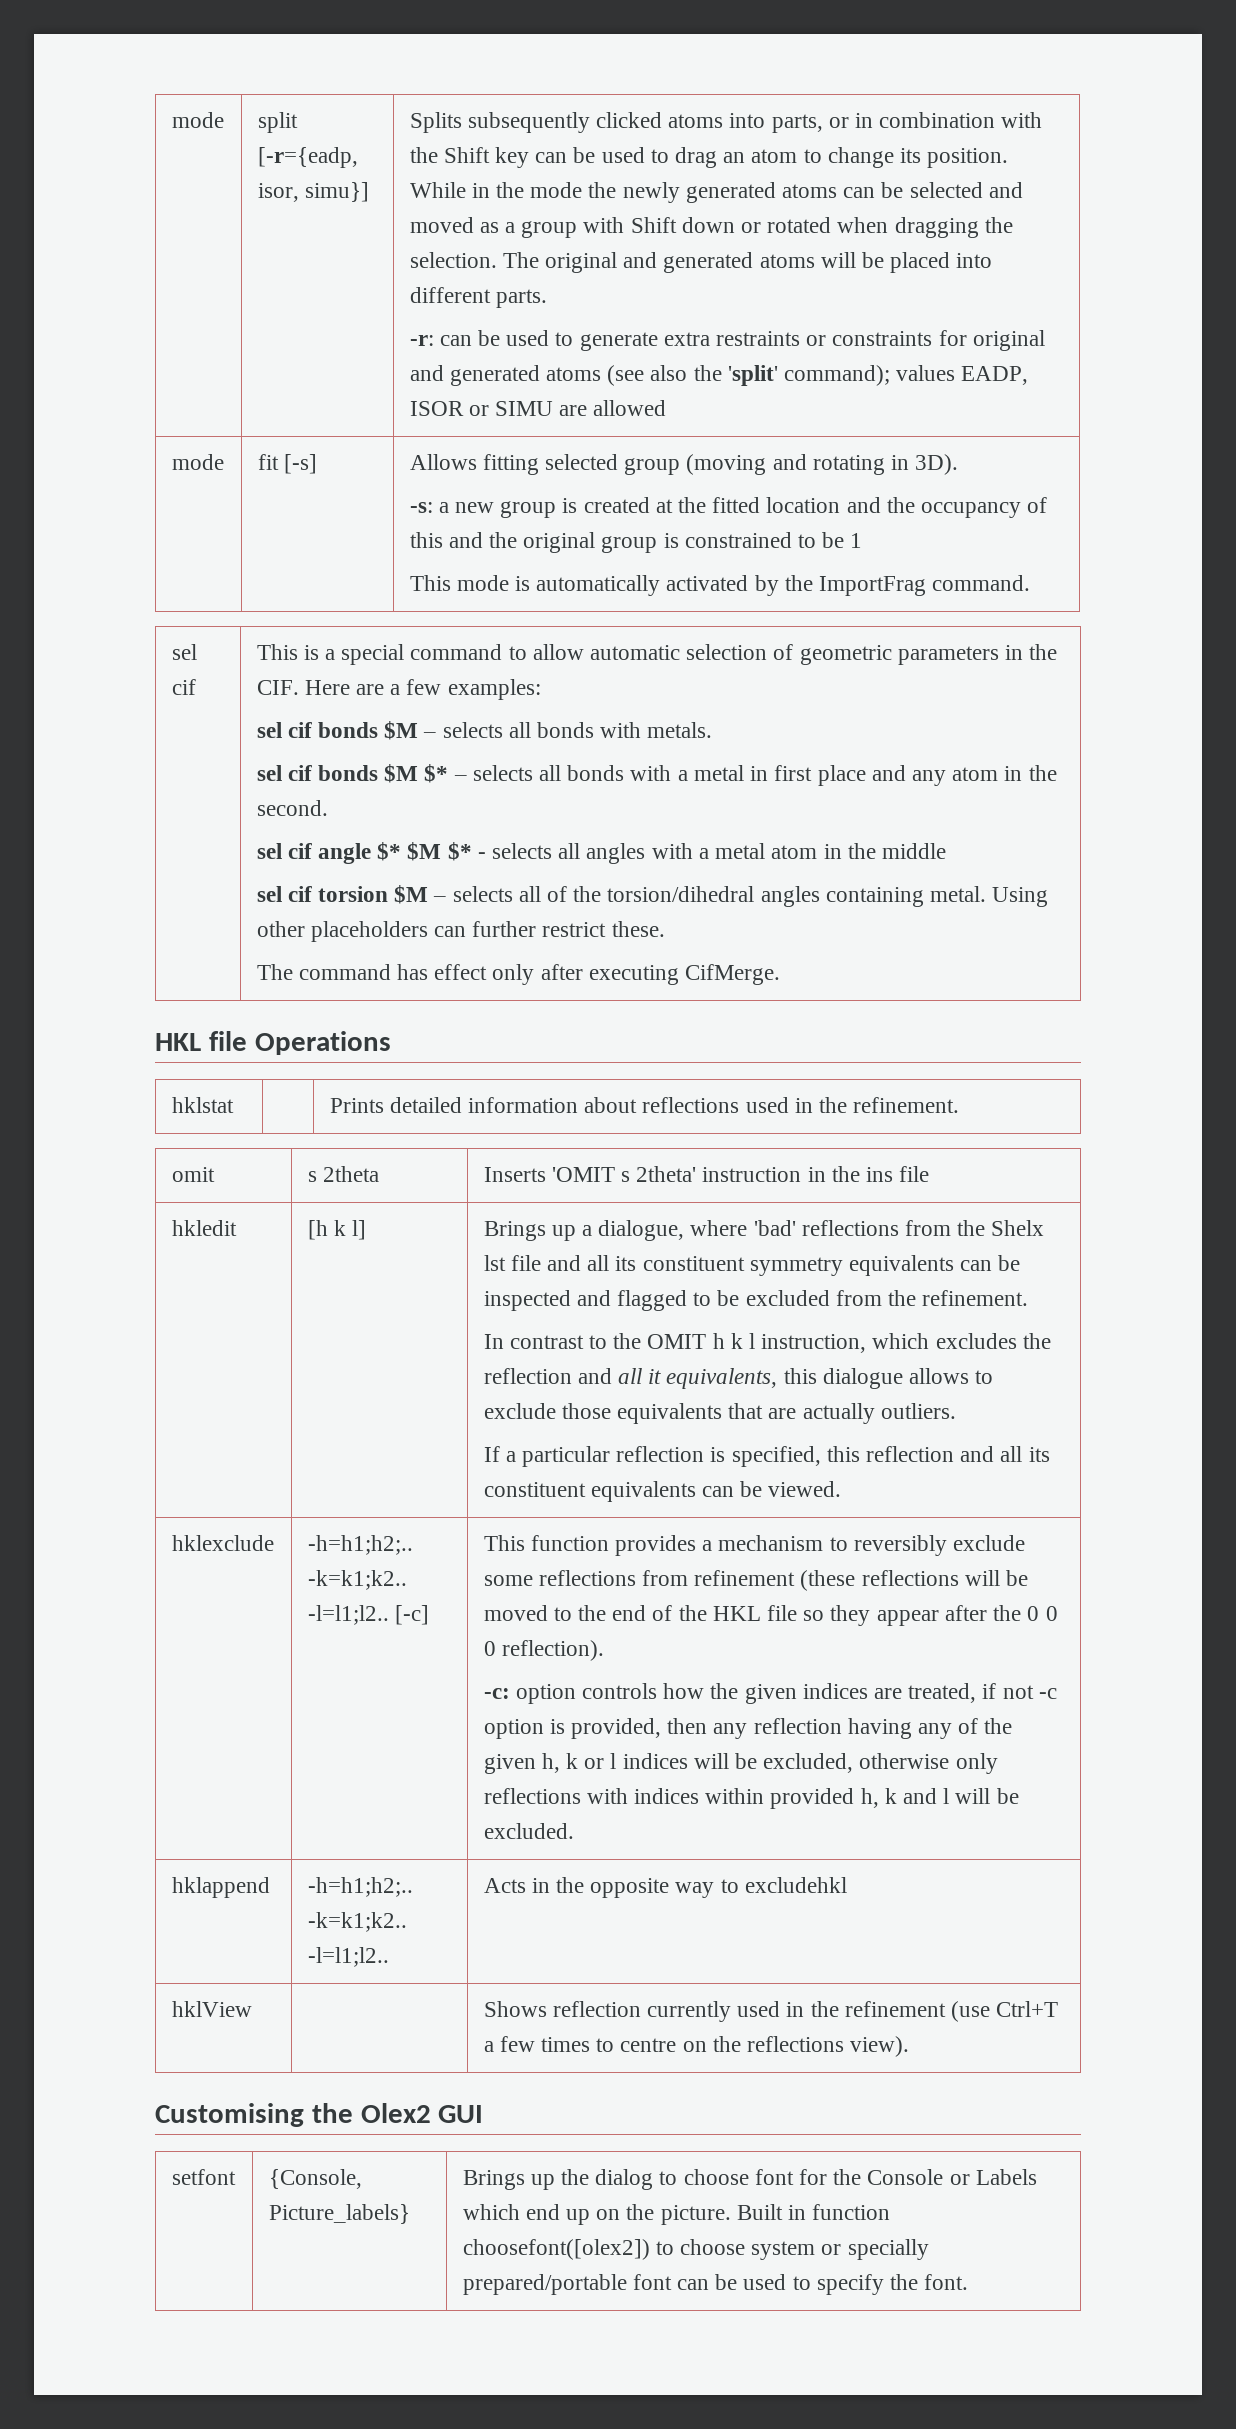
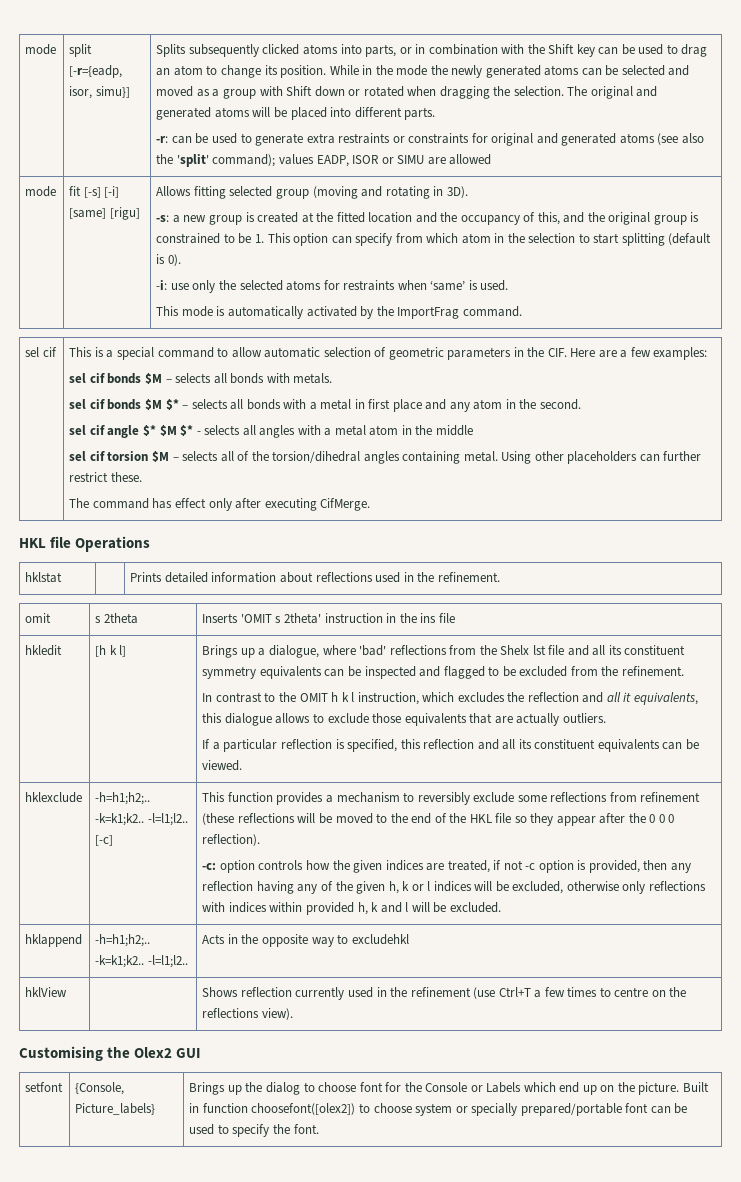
(317, 464) none -> [104,186,120,198] [69,207,140,220] [-i] [same] [rigu]
[409,532,443,548] this -> [537,212,560,225] this,
[850,533,863,548] 1 -> [254,233,712,246] [156,254,181,266] [156,280,509,293] 1. This option can specify from which atom in the selection to start splitting (default is 0). // -i: use only the selected atoms for restraints when ‘same’ is used.

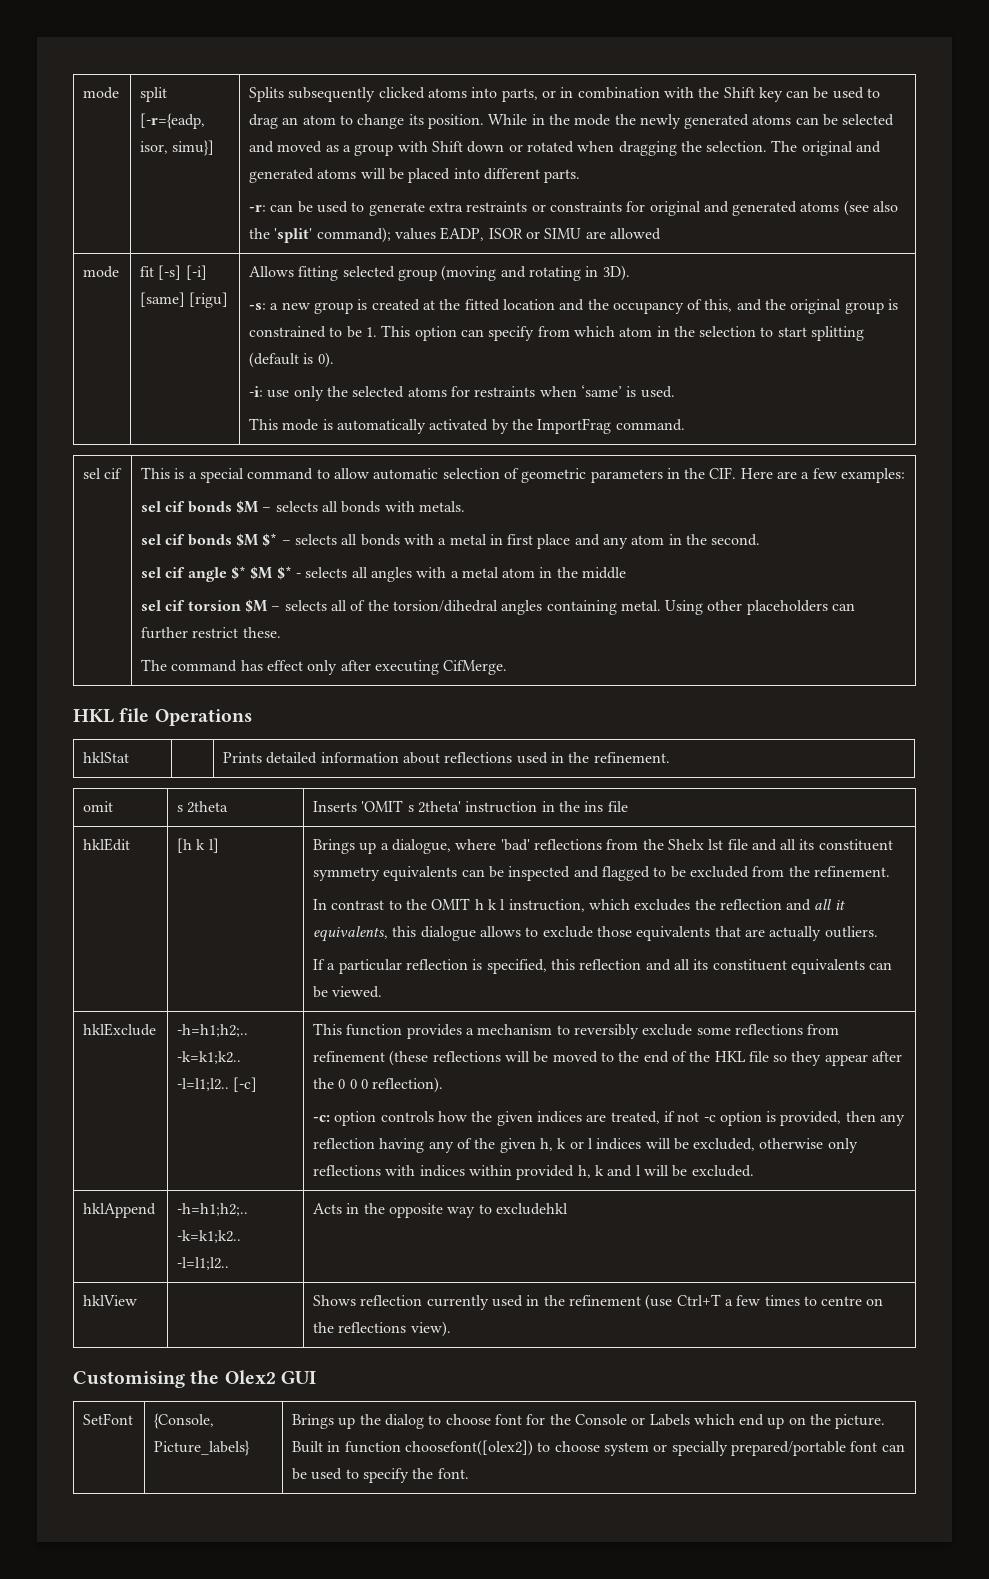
[25,572,63,583] hklstat -> [83,752,130,763] hklStat
[25,645,63,656] hkledit -> [83,838,131,851] hklEdit
[25,792,83,803] hklexclude -> [83,1023,157,1036] hklExclude
[25,934,83,947] hklappend -> [83,1203,157,1218] hklAppend
[25,1082,64,1092] setfont -> [83,1413,134,1425] SetFont

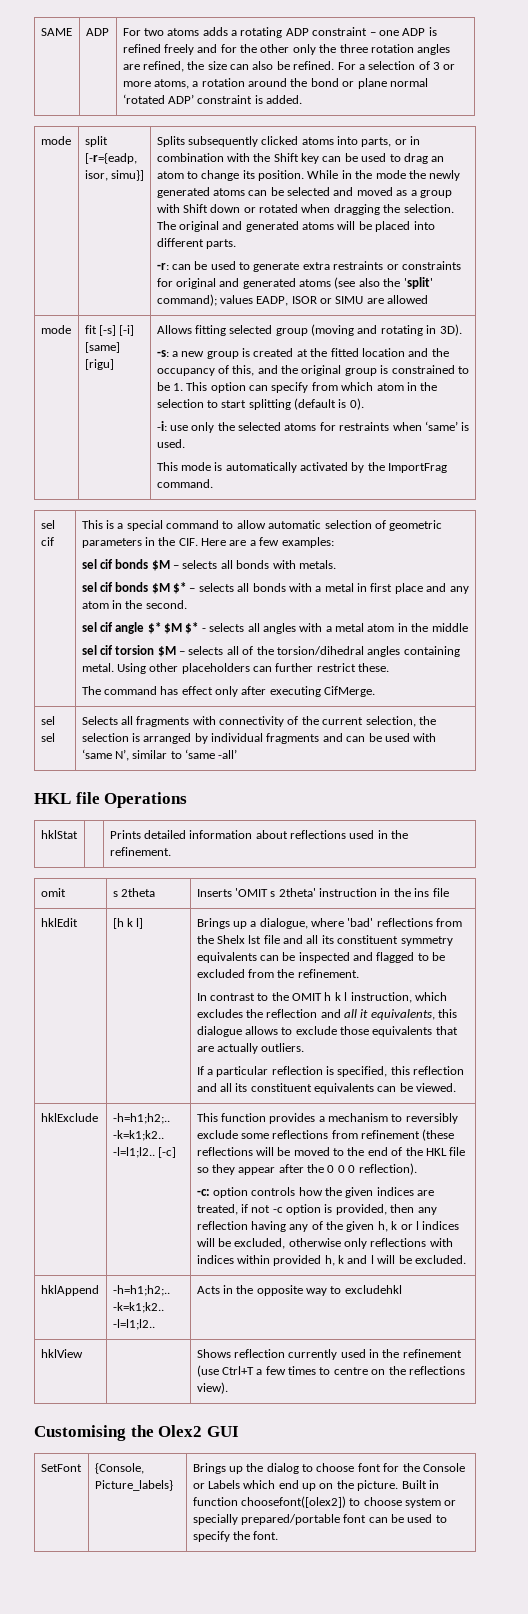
(83, 93) none -> [40,28,72,36] [85,28,109,36] [122,27,437,38] [122,44,451,55] [122,61,456,72] [122,78,428,89] [122,94,303,104] SAME | ADP | For two atoms adds a rotating ADP constraint – one ADP is refined freely and for the other only the three rotation angles are refined, the size can also be refined. For a selection of 3 or more atoms, a rotation around the bond or plane normal ‘rotated ADP’ constraint is added. //
(508, 667) none -> [40,716,55,725] [40,733,55,742] [81,716,436,727] [81,733,437,744] [81,749,238,761] // sel sel | Selects all fragments with connectivity of the current selection, the selection is arranged by individual fragments and can be used with ‘same N’, similar to ‘same -all’

